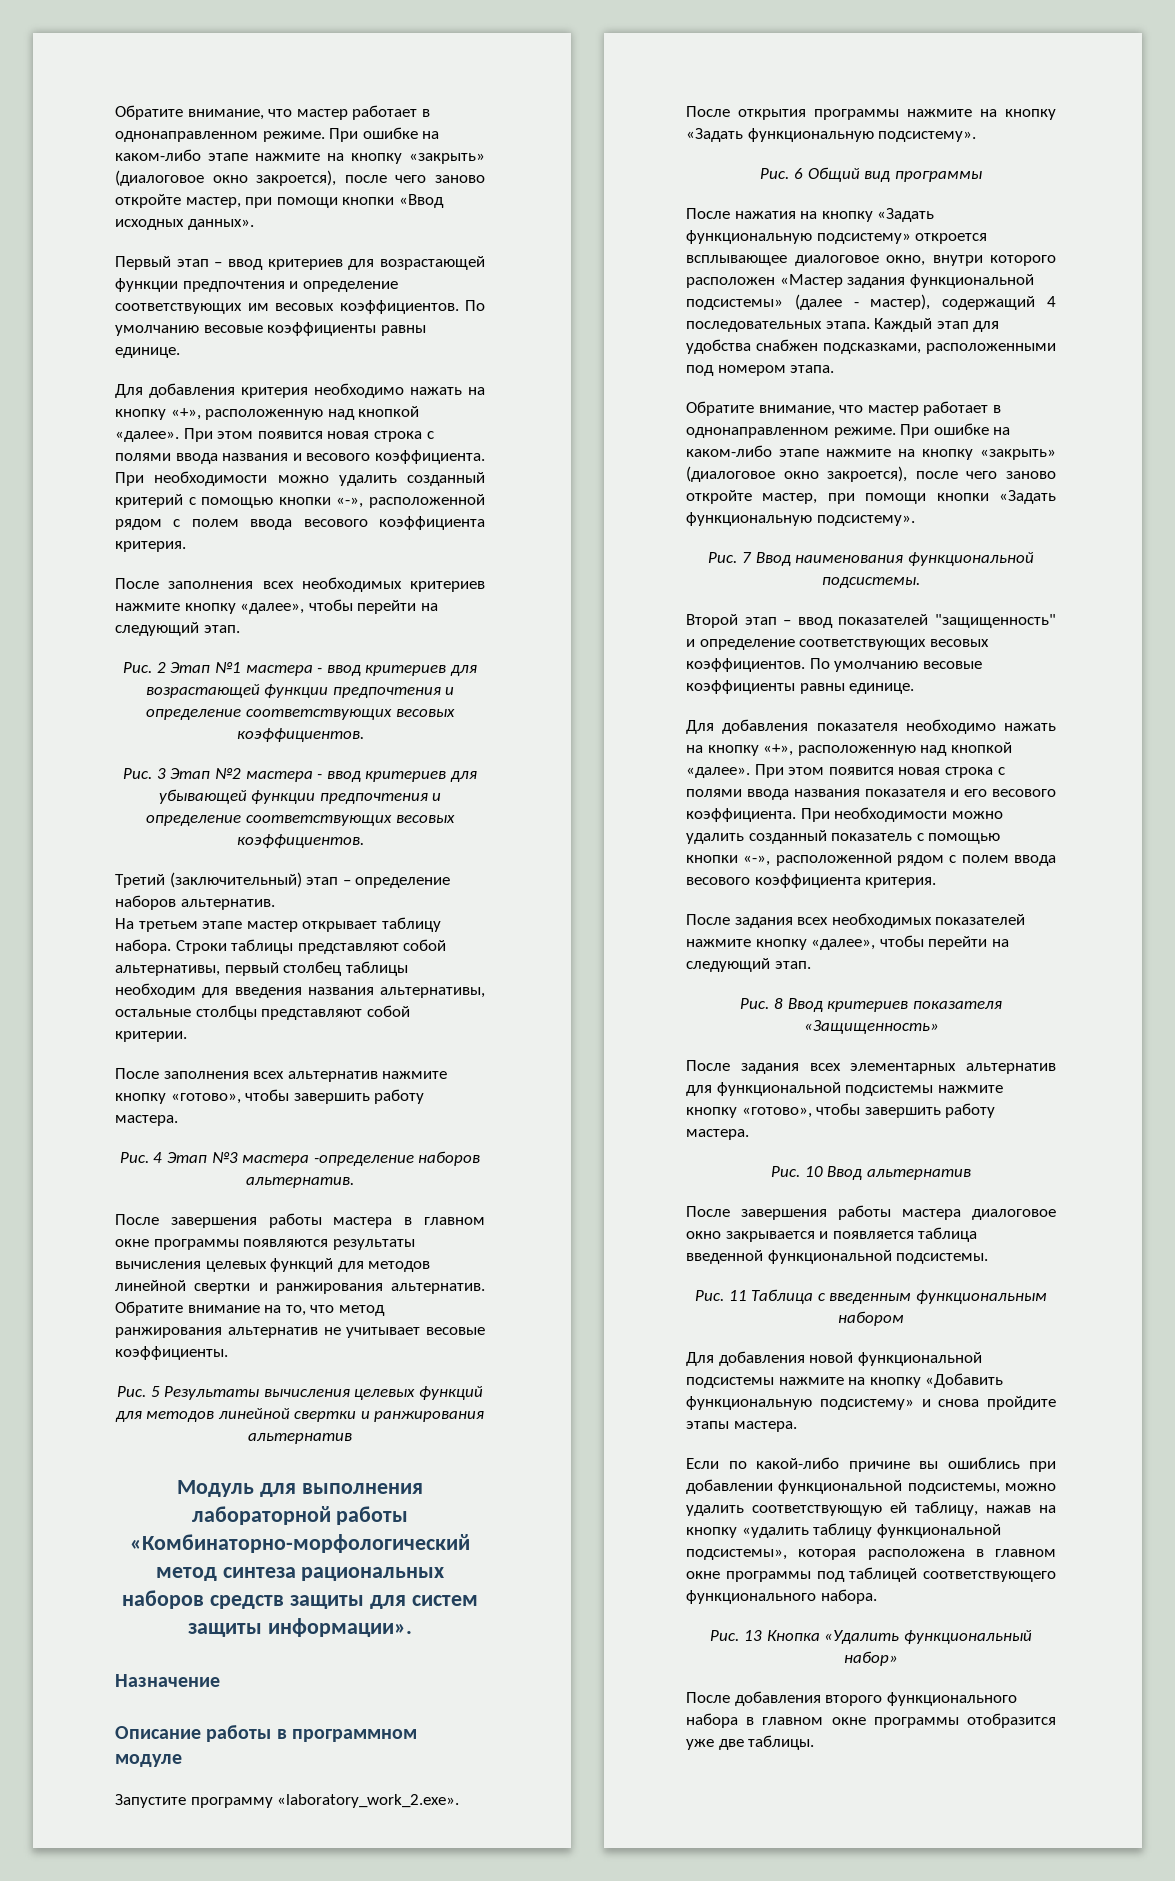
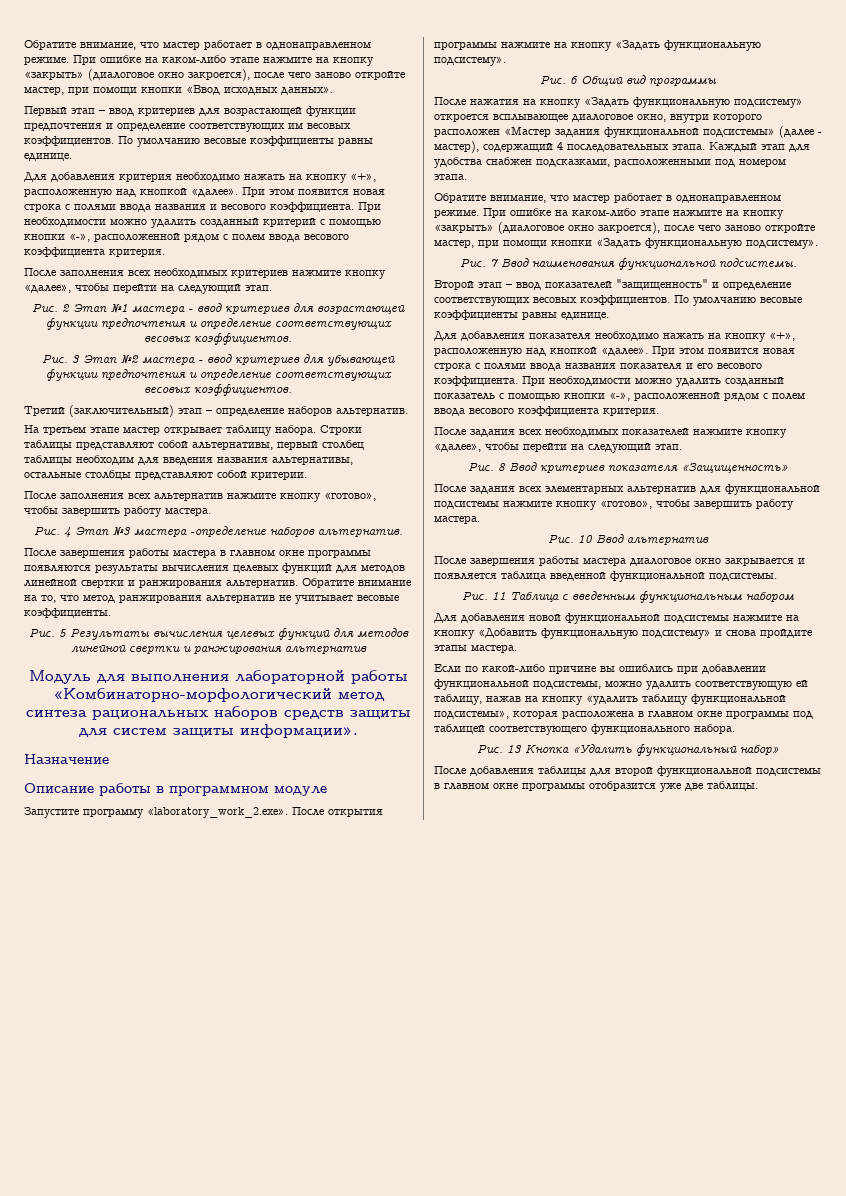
[825,1692,1017,1706] [686,1713,738,1728] второго функционального набора -> [538,766,821,777] таблицы для второй функциональной подсистемы

